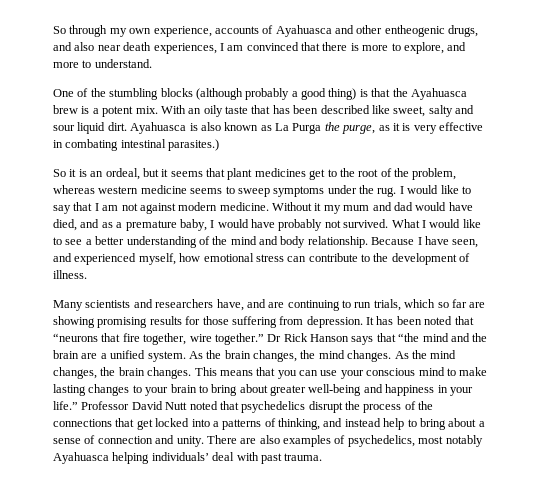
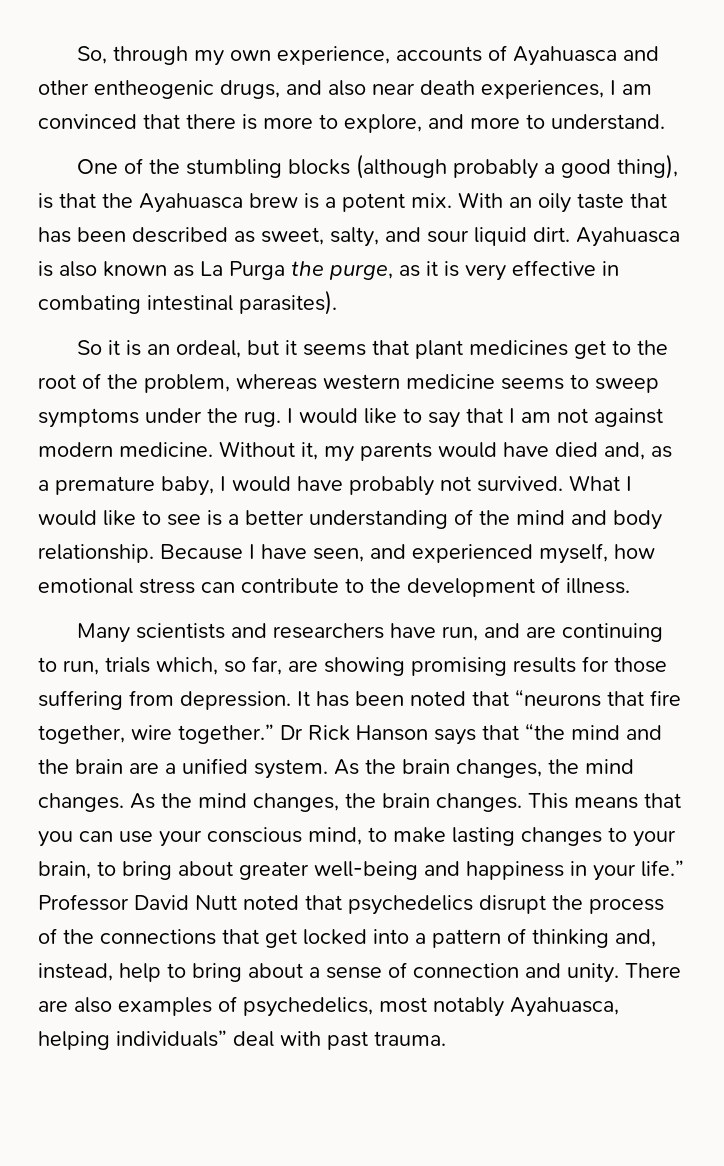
[53,26,66,34] So -> [76,46,107,64] So,
[328,88,357,100] thing) -> [616,154,678,179] thing),
[371,105,453,117] like sweet, salty -> [234,227,379,247] as sweet, salty,
[168,139,220,151] parasites.) -> [239,290,337,315] parasites).
[314,202,473,214] [53,219,100,231] it my mum and dad would have died, and -> [301,442,645,462] it, my parents would have died and,
(83, 242) none -> [207,510,222,526] is
[216,299,244,311] have, -> [389,623,478,641] have run,
[354,299,467,311] run trials, which so far -> [63,656,282,675] run, trials which, so far,
[418,367,445,376] mind -> [308,827,362,845] mind,
[170,384,197,393] brain -> [38,861,91,879] brain,
[222,418,381,430] patterns of thinking, and instead -> [432,928,656,948] [38,963,113,981] pattern of thinking and, instead,
[53,452,209,464] Ayahuasca helping individuals’ -> [510,997,619,1017] [38,1030,227,1050] Ayahuasca, helping individuals”

